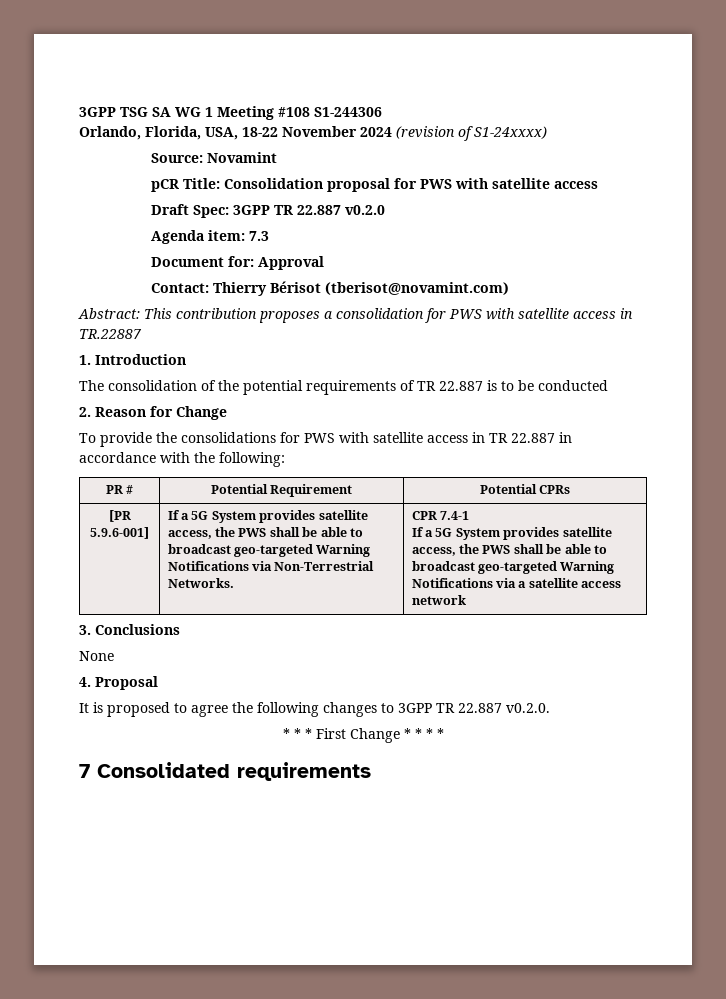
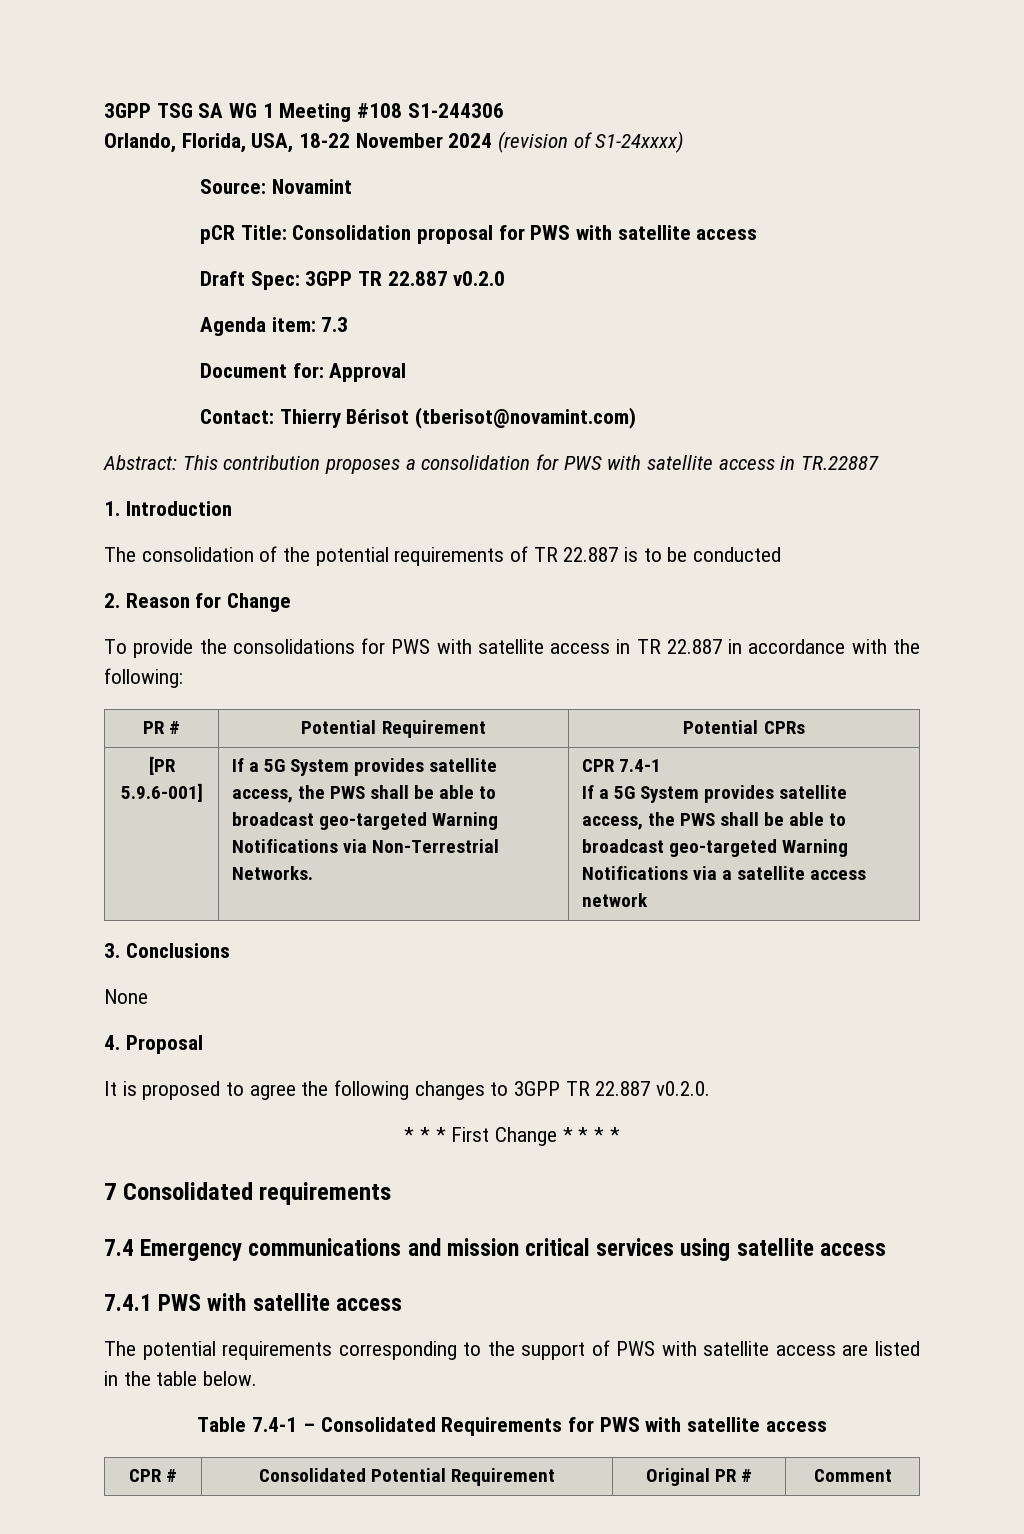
(371, 771) none -> [104,1238,886,1261] [104,1293,402,1311] [104,1340,921,1360] [104,1371,258,1386] [197,1417,827,1436] [128,1469,178,1482] [258,1468,556,1486] [645,1468,753,1486] [813,1469,892,1482] // 7.4 Emergency communications and mission critical services using satellite access // 7.4.1 PWS with satellite access // The potential requirements corresponding to the support of PWS with satellite access are listed in the table below. // Table 7.4-1 – Consolidated Requirements for PWS with satellite access // CPR # | Consolidated Potential Requirement | Original PR # | Comment

